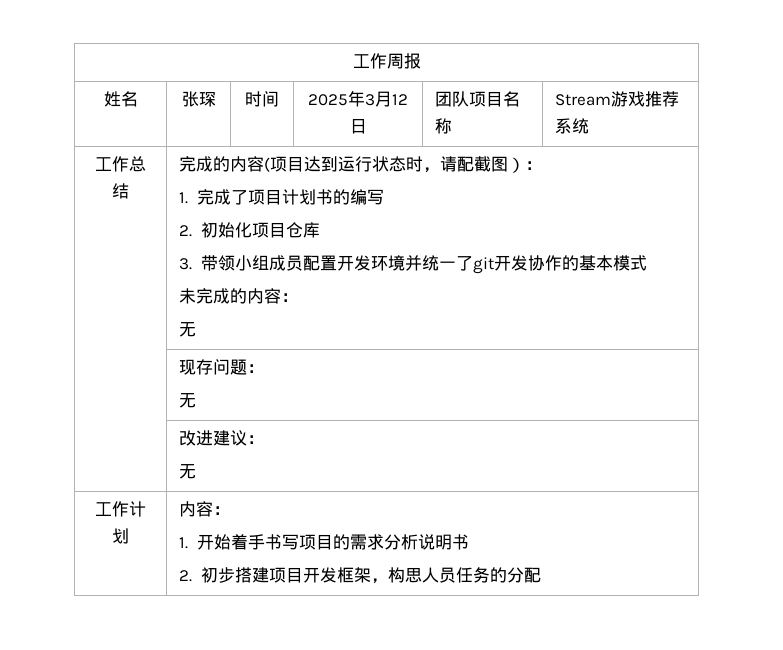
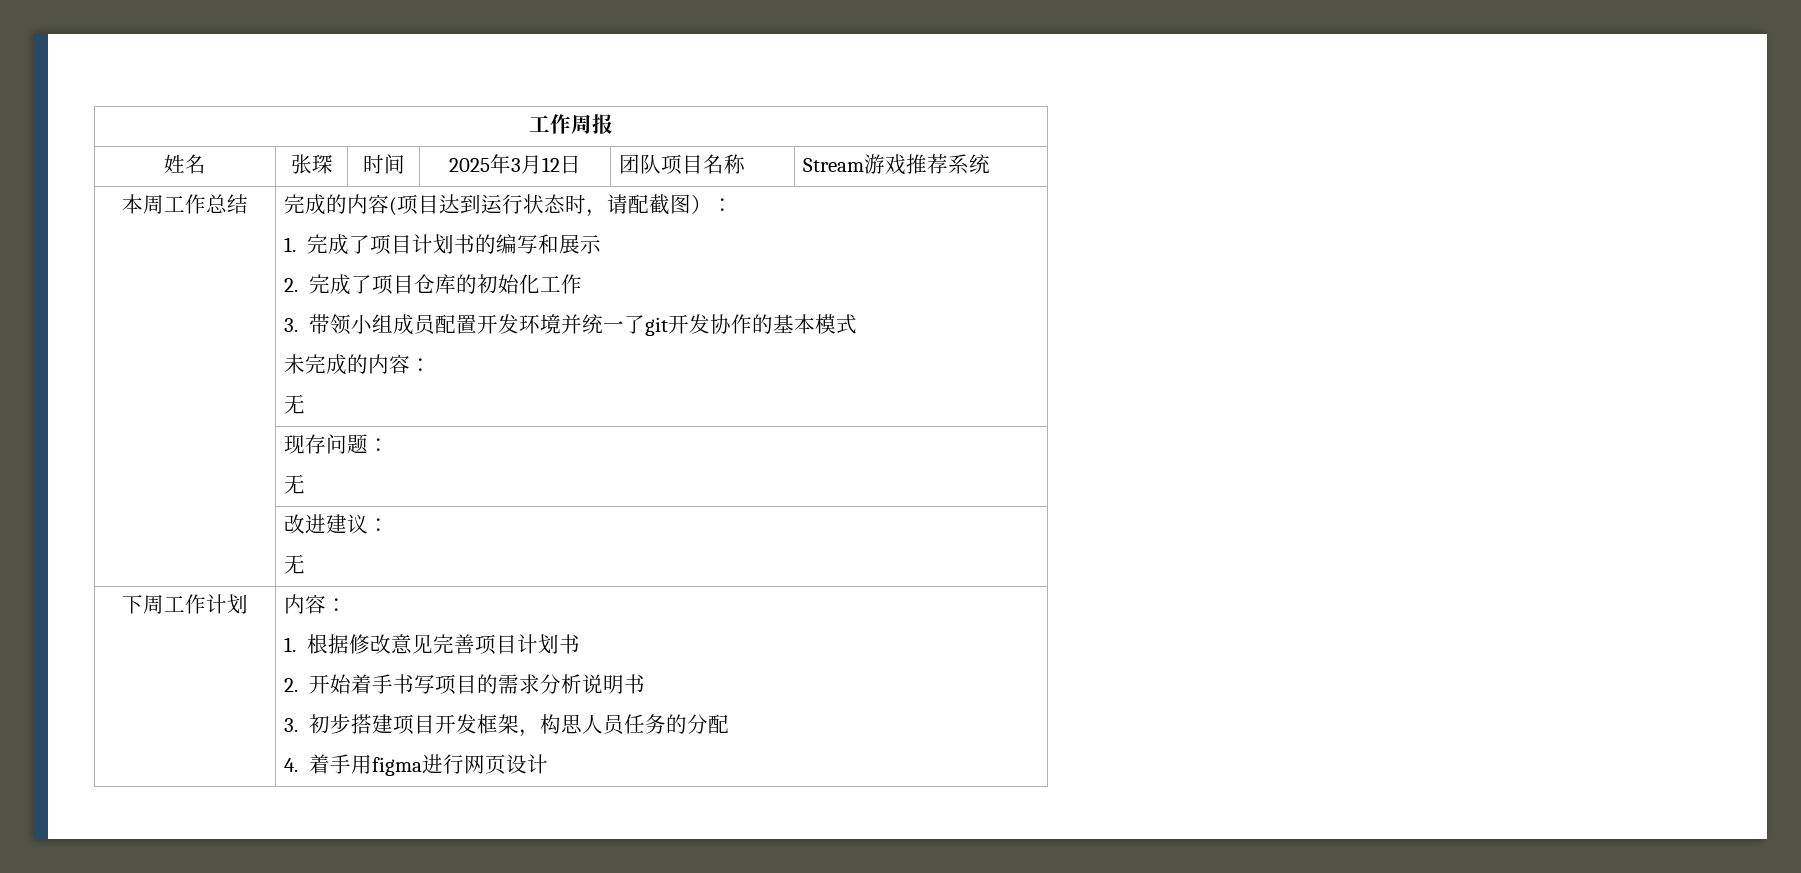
(590, 126) none -> [122,194,164,214] 本周
[179,222,252,238] // 2.初始化 -> [537,234,601,254] [284,274,372,295] 和展示 // 2.完成了
(320, 230) none -> [455,274,582,294] 的初始化工作
(197, 471) none -> [122,594,164,614] 下周
(189, 543) none -> [306,634,580,655] [284,678,299,692] 根据修改意见完善项目计划书 // 2.
[179,570,193,582] 2. -> [284,718,299,732] 3.
(541, 575) none -> [284,754,548,776] // 4.着手用figma进行网页设计

